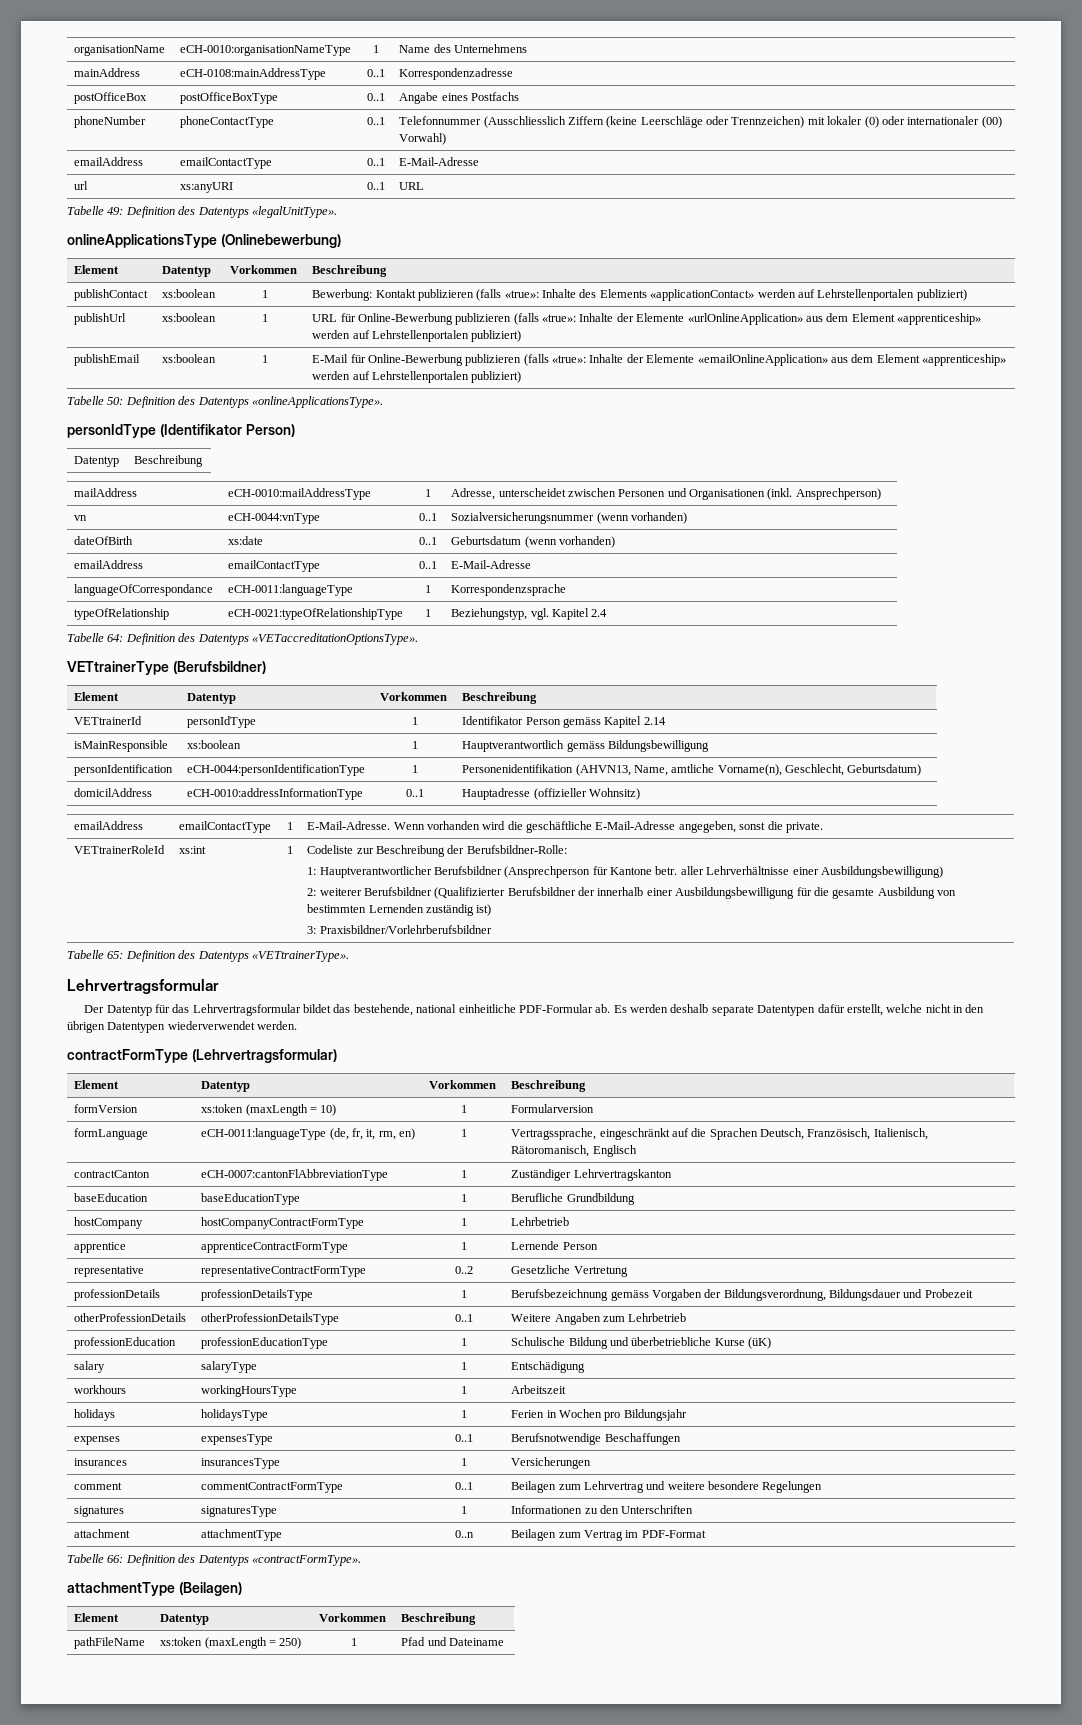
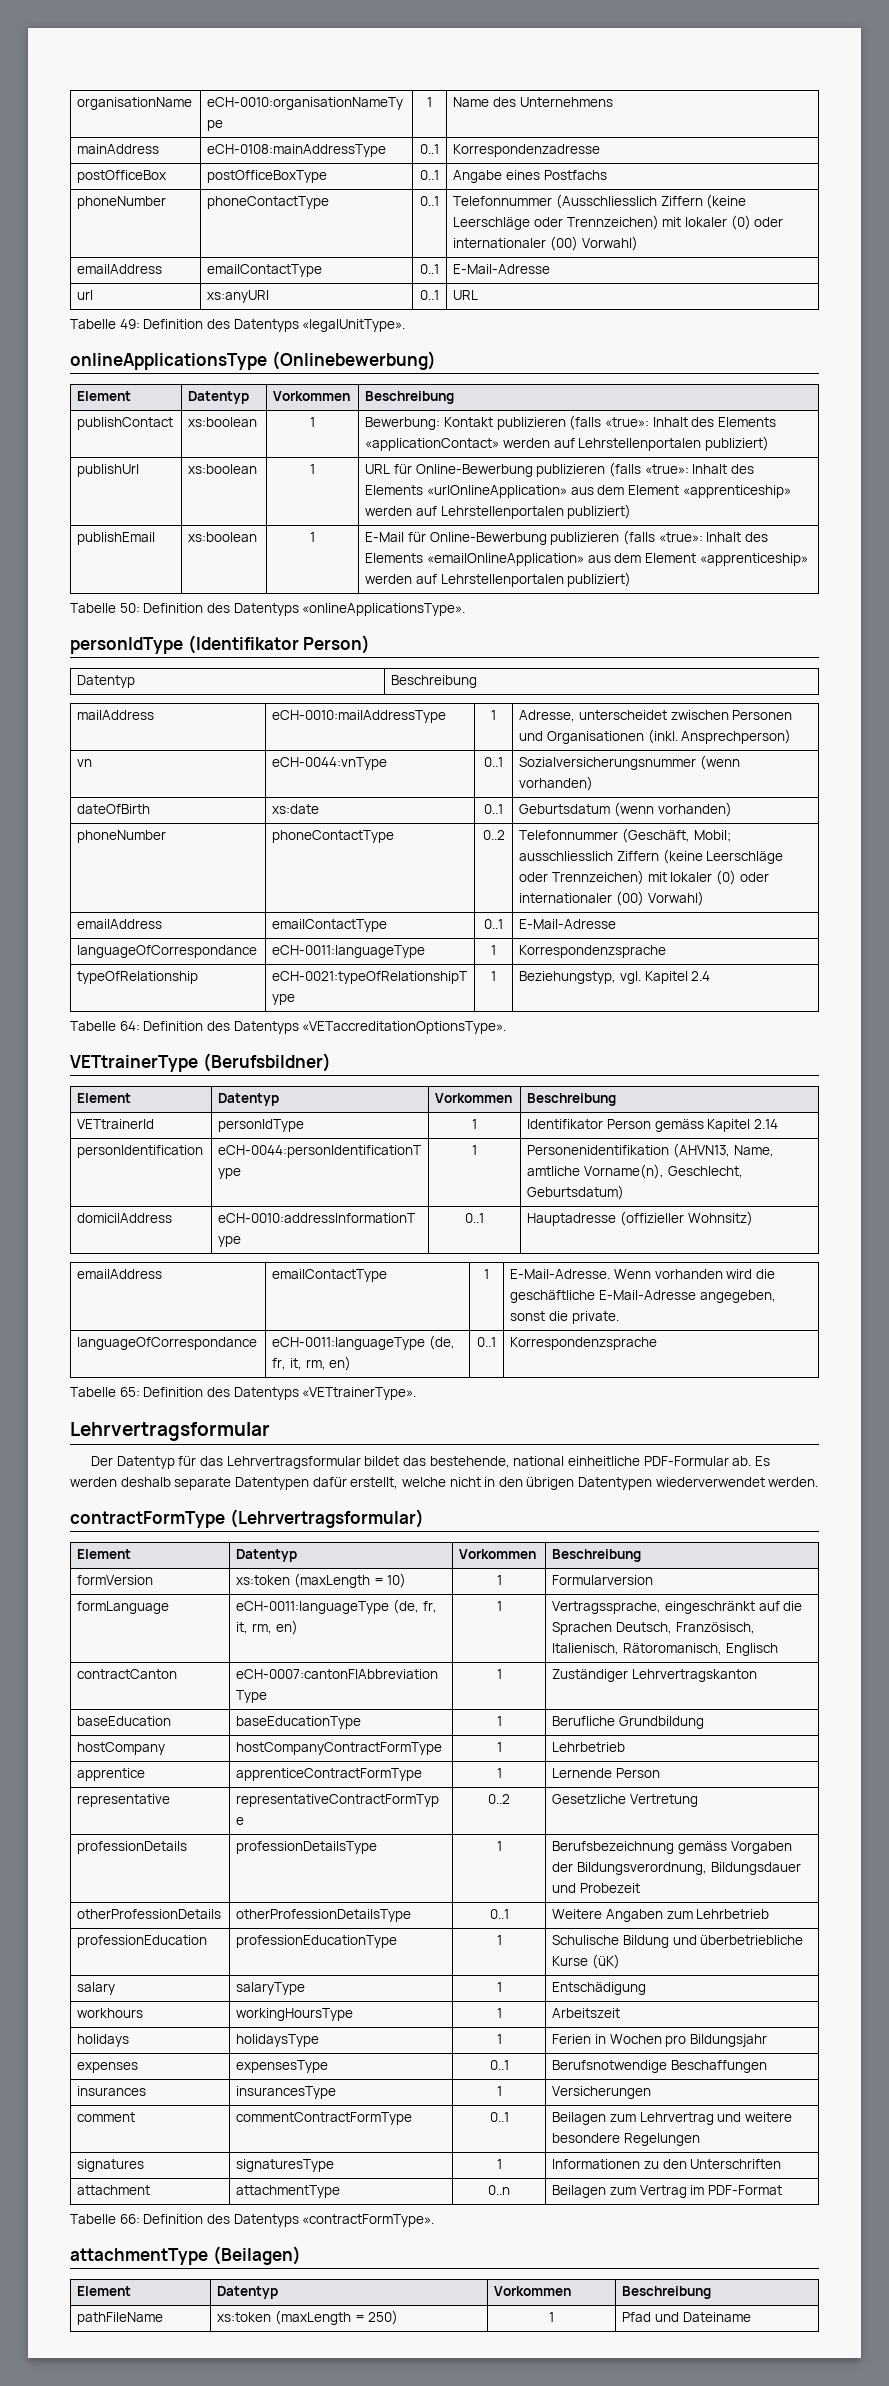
[542,289,577,298] Inhalte -> [652,417,688,427] Inhalt
[579,313,685,322] Inhalte der Elemente -> [692,464,754,474] [365,485,424,495] Inhalt des Elements
[589,354,695,363] Inhalte der Elemente -> [706,532,768,542] [365,553,424,563] Inhalt des Elements
(615, 542) none -> [77,830,167,843] [272,830,395,843] [482,830,505,840] [519,828,731,843] [519,849,784,864] [519,870,769,885] [519,891,704,906] // phoneNumber | phoneContactType | 0..2 | Telefonnummer (Geschäft, Mobil; ausschliesslich Ziffern (keine Leerschläge oder Trennzeichen) mit lokaler (0) oder internationaler (00) Vorwahl)
[74,740,169,752] [187,740,242,749] [411,741,418,749] [462,740,709,752] // isMainResponsible | xs:boolean | 1 | Hauptverantwortlich gemäss Bildungsbewilligung -> (778, 1124) none
[74,845,166,854] [179,846,207,854] [287,846,293,854] [307,845,567,857] [307,866,943,878] [307,887,957,899] [307,904,492,916] [307,925,492,934] VETtrainerRoleId | xs:int | 1 | Codeliste zur Beschreibung der Berufsbildner-Rolle: // 1: Hauptverantwortlicher Berufsbildner (Ansprechperson für Kantone betr. aller Lehrverhältnisse einer Ausbildungsbewilligung) // 2: weiterer Berufsbildner (Qualifizierter Berufsbildner der innerhalb einer Ausbildungsbewilligung für die gesamte Ausbildung von bestimmten Lernenden zuständig ist) // 3: Praxisbildner/Vorlehrberufsbildner -> [77,1337,258,1350] [272,1335,455,1350] [272,1356,352,1371] [477,1337,496,1347] [510,1337,658,1350] languageOfCorrespondance | eCH-0011:languageType (de, fr, it, rm, en) | 0..1 | Korrespondenzsprache

